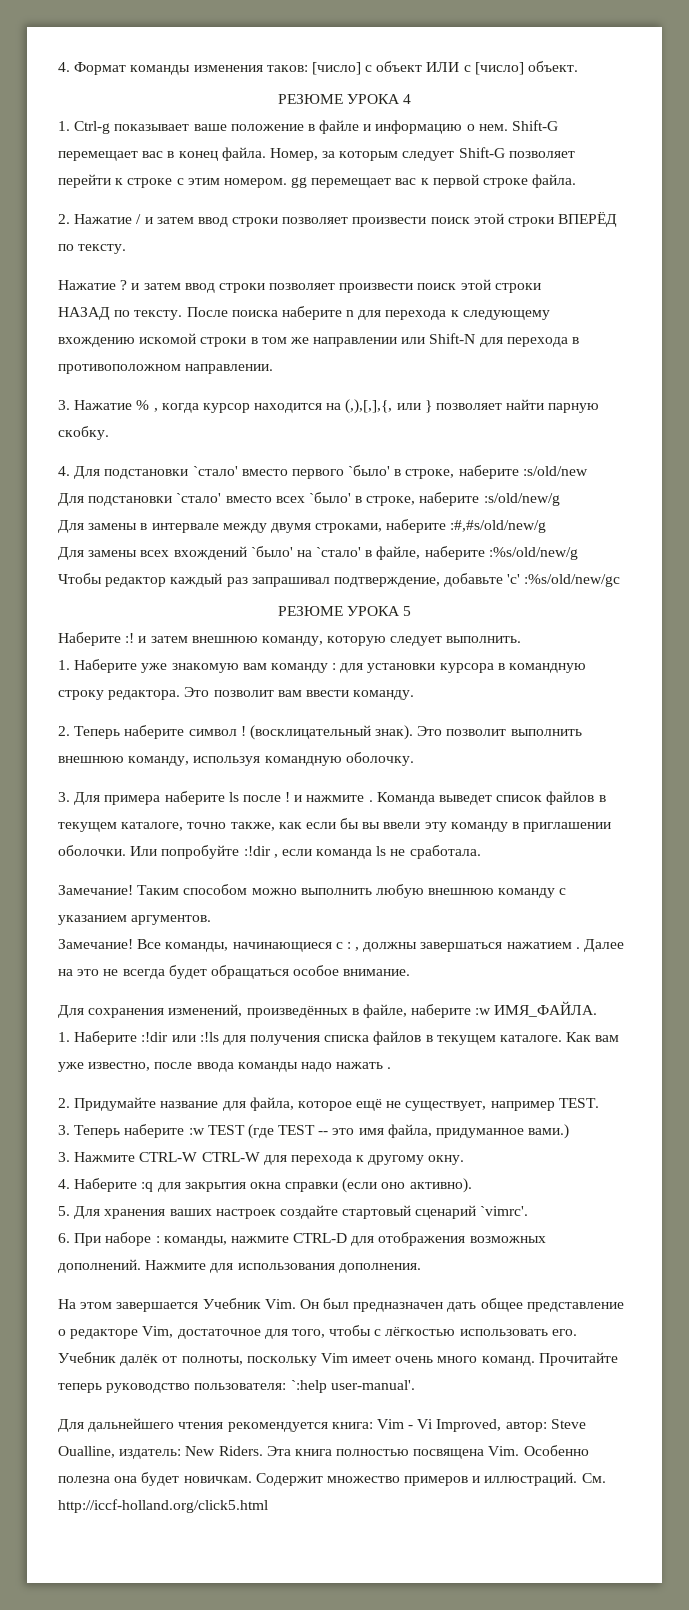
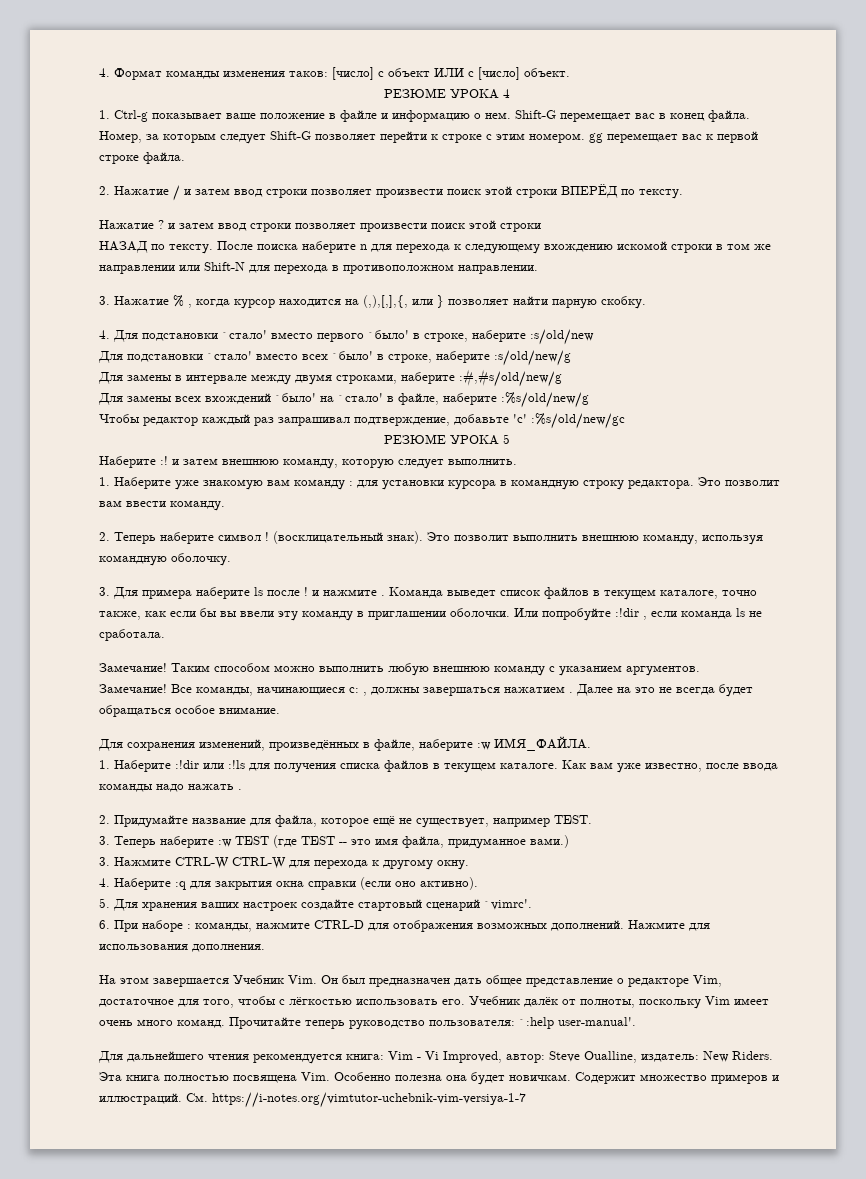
[335,942,351,949] с : -> [349,687,359,693] с:
[58,1499,268,1513] http://iccf-holland.org/click5.html -> [212,1092,526,1108] https://i-notes.org/vimtutor-uchebnik-vim-versiya-1-7

